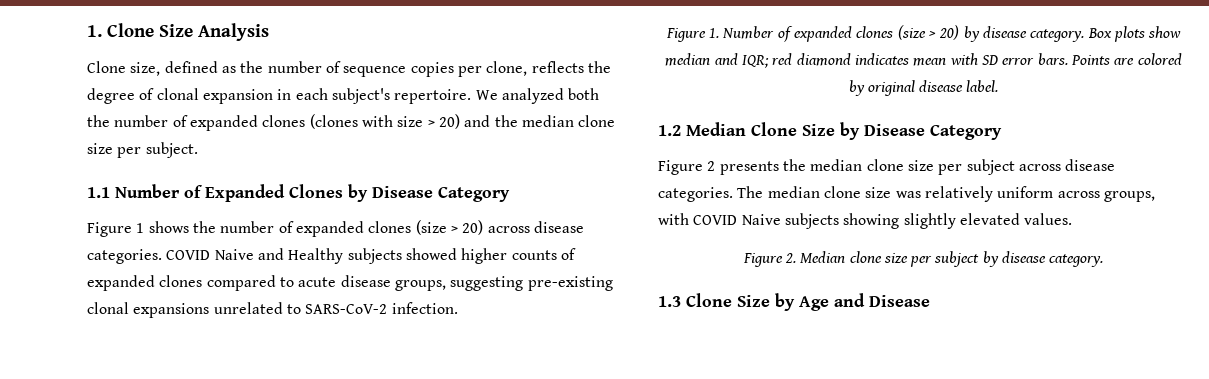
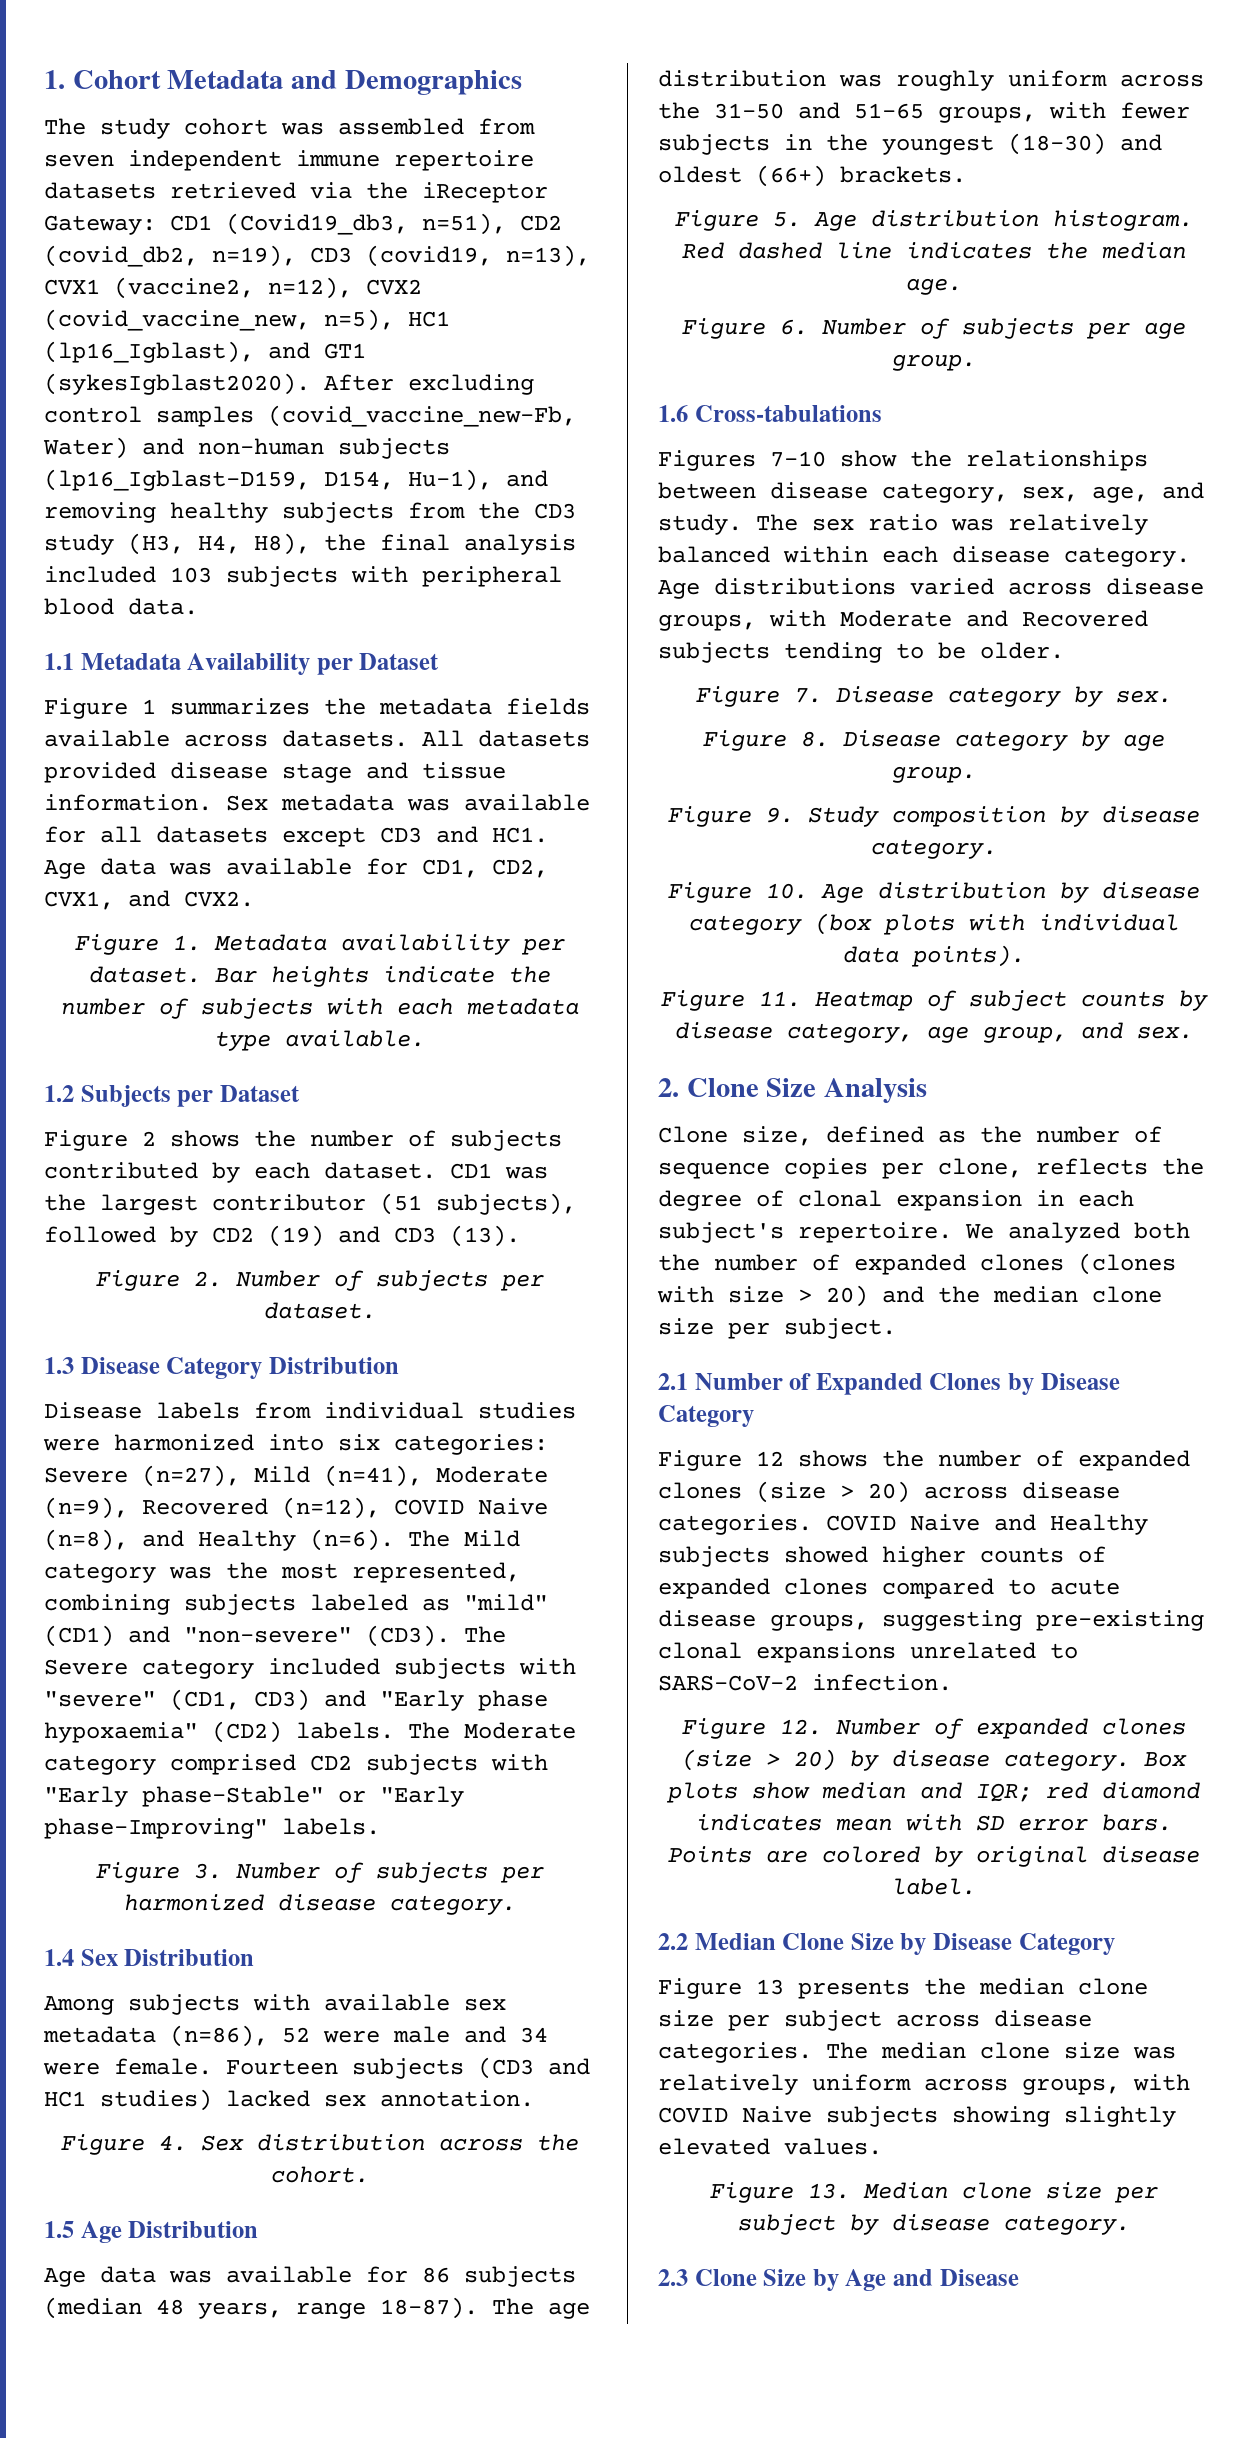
[87,25,102,37] 1. -> [44,70,522,95] [44,118,535,139] [44,150,534,171] [44,182,548,203] [44,213,562,235] [44,245,590,267] [44,277,422,299] [44,309,450,331] [44,341,366,363] [44,373,534,395] [44,405,576,427] [43,437,450,459] [44,469,548,491] [44,502,576,523] [44,533,576,555] [44,566,562,587] [44,598,198,615] [44,653,440,675] [44,698,590,719] [44,730,590,747] [44,762,506,783] [44,794,590,811] [44,826,548,847] [44,858,548,879] [44,890,254,910] [74,934,565,955] [88,966,551,987] [60,998,579,1019] [214,1030,425,1051] [44,1085,300,1107] [44,1130,562,1151] [44,1162,548,1183] [44,1193,576,1215] [44,1225,520,1247] [95,1270,544,1291] [263,1302,376,1319] [44,1357,399,1379] [44,1402,576,1419] [43,1434,548,1455] [44,1465,548,1487] [44,1497,548,1519] [44,1529,520,1551] [44,1562,520,1583] [44,1594,548,1615] [44,1625,506,1647] [44,1658,576,1679] [44,1689,548,1711] [44,1721,576,1743] [44,1754,548,1775] [44,1786,464,1807] [44,1818,380,1839] [95,1862,544,1883] [123,1894,516,1915] [44,1949,255,1966] [44,1994,506,2015] [43,2025,548,2047] [43,2057,590,2079] [44,2089,534,2111] [60,2134,579,2155] [270,2166,369,2183] [44,2221,259,2243] [44,2266,576,2287] [44,2297,590,2319] [658,70,1204,91] [658,102,1190,123] [658,133,1162,155] [658,165,966,187] [674,210,1193,231] [681,242,1186,259] [905,278,962,295] [681,318,1186,339] [891,354,976,371] [658,405,882,422] [658,450,1148,471] [658,482,1204,503] [658,514,1148,535] [658,546,1190,567] [658,578,1204,599] [658,610,1148,631] [658,642,1064,663] [695,686,1172,707] [702,730,1165,751] [891,766,976,783] [667,806,1200,827] [870,839,997,859] [667,882,1200,903] [688,913,1179,935] [842,945,1025,967] [660,990,1208,1011] [674,1022,1193,1043] [658,1078,679,1097] 1. Cohort Metadata and Demographics // The study cohort was assembled from seven independent immune repertoire datasets retrieved via the iReceptor Gateway: CD1 (Covid19_db3, n=51), CD2 (covid_db2, n=19), CD3 (covid19, n=13), CVX1 (vaccine2, n=12), CVX2 (covid_vaccine_new, n=5), HC1 (lp16_Igblast), and GT1 (sykesIgblast2020). After excluding control samples (covid_vaccine_new-Fb, Water) and non-human subjects (lp16_Igblast-D159, D154, Hu-1), and removing healthy subjects from the CD3 study (H3, H4, H8), the final analysis included 103 subjects with peripheral blood data. // 1.1 Metadata Availability per Dataset // Figure 1 summarizes the metadata fields available across datasets. All datasets provided disease stage and tissue information. Sex metadata was available for all datasets except CD3 and HC1. Age data was available for CD1, CD2, CVX1, and CVX2. // Figure 1. Metadata availability per dataset. Bar heights indicate the number of subjects with each metadata type available. // 1.2 Subjects per Dataset // Figure 2 shows the number of subjects contributed by each dataset. CD1 was the largest contributor (51 subjects), followed by CD2 (19) and CD3 (13). // Figure 2. Number of subjects per dataset. // 1.3 Disease Category Distribution // Disease labels from individual studies were harmonized into six categories: Severe (n=27), Mild (n=41), Moderate (n=9), Recovered (n=12), COVID Naive (n=8), and Healthy (n=6). The Mild category was the most represented, combining subjects labeled as "mild" (CD1) and "non-severe" (CD3). The Severe category included subjects with "severe" (CD1, CD3) and "Early phase hypoxaemia" (CD2) labels. The Moderate category comprised CD2 subjects with "Early phase-Stable" or "Early phase-Improving" labels. // Figure 3. Number of subjects per harmonized disease category. // 1.4 Sex Distribution // Among subjects with available sex metadata (n=86), 52 were male and 34 were female. Fourteen subjects (CD3 and HC1 studies) lacked sex annotation. // Figure 4. Sex distribution across the cohort. // 1.5 Age Distribution // Age data was available for 86 subjects (median 48 years, range 18-87). The age distribution was roughly uniform across the 31-50 and 51-65 groups, with fewer subjects in the youngest (18-30) and oldest (66+) brackets. // Figure 5. Age distribution histogram. Red dashed line indicates the median age. // Figure 6. Number of subjects per age group. // 1.6 Cross-tabulations // Figures 7-10 show the relationships between disease category, sex, age, and study. The sex ratio was relatively balanced within each disease category. Age distributions varied across disease groups, with Moderate and Recovered subjects tending to be older. // Figure 7. Disease category by sex. // Figure 8. Disease category by age group. // Figure 9. Study composition by disease category. // Figure 10. Age distribution by disease category (box plots with individual data points). // Figure 11. Heatmap of subject counts by disease category, age group, and sex. // 2.
[87,187,110,198] 1.1 -> [658,1373,688,1390] 2.1
[136,223,145,233] 1 -> [756,1451,784,1466] 12
[709,28,720,38] 1. -> [779,1719,822,1735] 12.
[658,125,681,136] 1.2 -> [658,1933,688,1950] 2.2
[707,161,716,171] 2 -> [756,1979,784,1995] 13
[784,253,796,263] 2. -> [807,2183,850,2199] 13.
[658,296,681,307] 1.3 -> [658,2269,688,2286] 2.3

